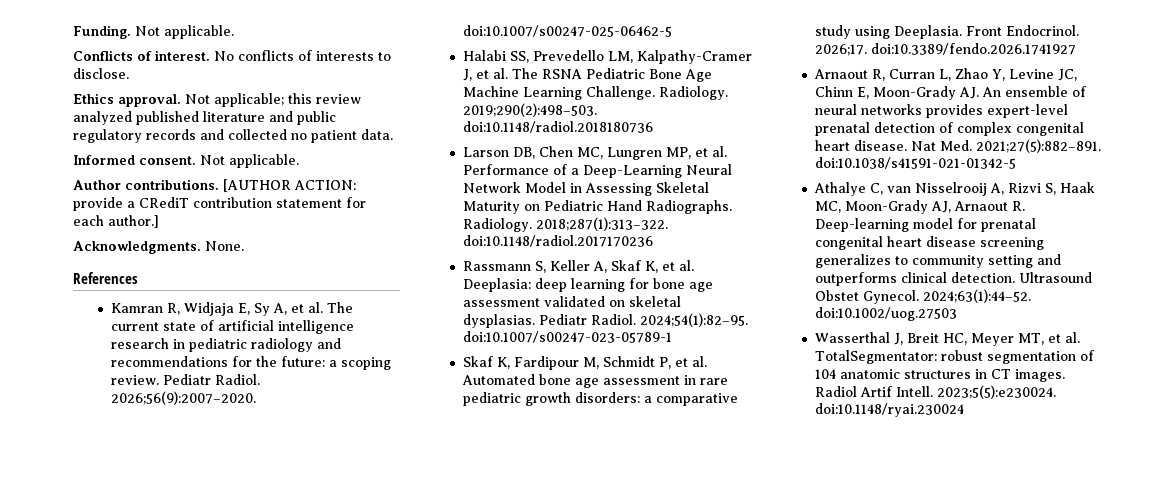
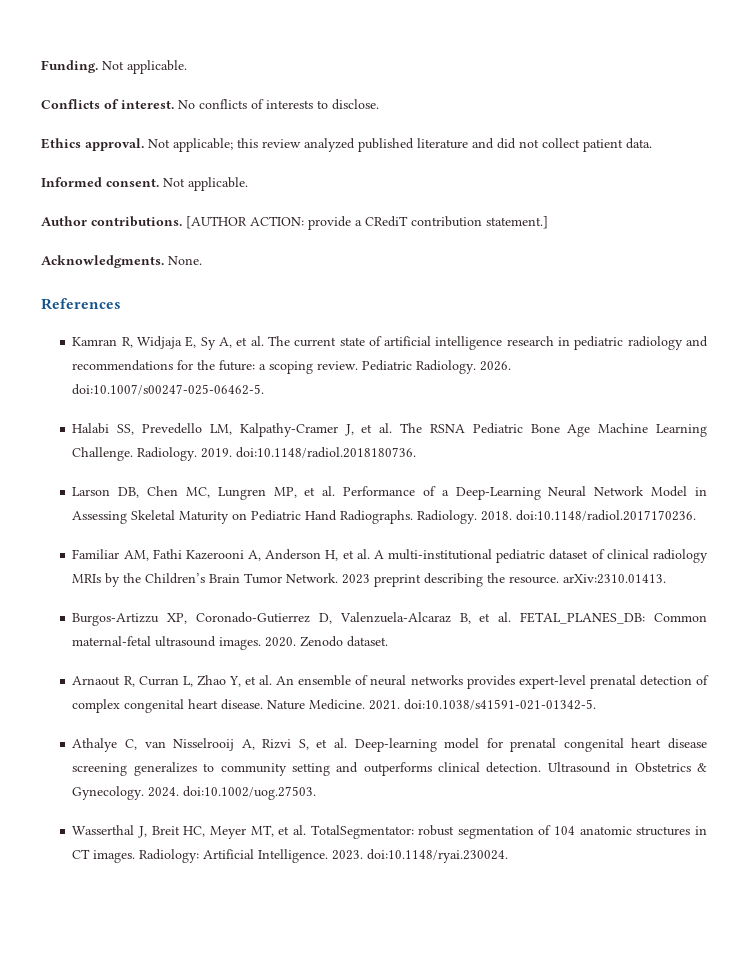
[297,111,336,125] [73,129,307,143] public regulatory records and collected no -> [497,138,580,149] did not collect
[276,197,366,208] [73,215,159,228] statement for each author.] -> [486,216,548,229] statement.]
[162,374,260,385] [110,391,256,405] [462,25,672,37] Pediatr Radiol. 2026;56(9):2007–2020. doi:10.1007/s00247-025-06462-5 -> [362,360,512,374] [72,384,265,395] Pediatric Radiology. 2026. doi:10.1007/s00247-025-06462-5.
[462,103,597,117] [462,121,653,133] 2019;290(2):498–503. doi:10.1148/radiol.2018180736 -> [201,447,417,458] 2019. doi:10.1148/radiol.2018180736.
[535,217,668,231] [462,235,653,247] [462,260,694,273] [462,278,713,292] [462,296,681,307] [462,313,748,328] [462,331,672,343] [462,356,707,370] [461,374,728,388] [462,392,738,406] [814,25,1079,39] [814,43,1076,56] 2018;287(1):313–322. doi:10.1148/radiol.2017170236 // Rassmann S, Keller A, Skaf K, et al. Deeplasia: deep learning for bone age assessment validated on skeletal dysplasias. Pediatr Radiol. 2024;54(1):82–95. doi:10.1007/s00247-023-05789-1 // Skaf K, Fardipour M, Schmidt P, et al. Automated bone age assessment in rare pediatric growth disorders: a comparative study using Deeplasia. Front Endocrinol. 2026;17. doi:10.3389/fendo.2026.1741927 -> [481,510,697,521] [72,549,708,563] [72,573,667,587] [72,612,707,626] [72,636,389,650] 2018. doi:10.1148/radiol.2017170236. // Familiar AM, Fathi Kazerooni A, Anderson H, et al. A multi-institutional pediatric dataset of clinical radiology MRIs by the Children’s Brain Tumor Network. 2023 preprint describing the resource. arXiv:2310.01413. // Burgos-Artizzu XP, Coronado-Gutierrez D, Valenzuela-Alcaraz B, et al. FETAL_PLANES_DB: Common maternal-fetal ultrasound images. 2020. Zenodo dataset.
[1008,69,1077,81] [814,86,979,100] Levine JC, Chinn E, Moon-Grady AJ. -> [244,675,273,685] et al.
[910,139,1101,153] [814,157,1016,169] Nat Med. 2021;27(5):882–891. doi:10.1038/s41591-021-01342-5 -> [267,699,597,710] Nature Medicine. 2021. doi:10.1038/s41591-021-01342-5.
[1059,182,1095,193] [814,200,1025,214] Haak MC, Moon-Grady AJ, Arnaout R. -> [316,738,348,748] et al.
[814,289,1031,304] [814,307,957,321] Obstet Gynecol. 2024;63(1):44–52. doi:10.1002/uog.27503 -> [616,762,708,773] [72,786,317,800] in Obstetrics & Gynecology. 2024. doi:10.1002/uog.27503.
[814,385,1056,399] [814,403,964,417] Radiol Artif Intell. 2023;5(5):e230024. doi:10.1148/ryai.230024 -> [139,849,509,863] Radiology: Artificial Intelligence. 2023. doi:10.1148/ryai.230024.

